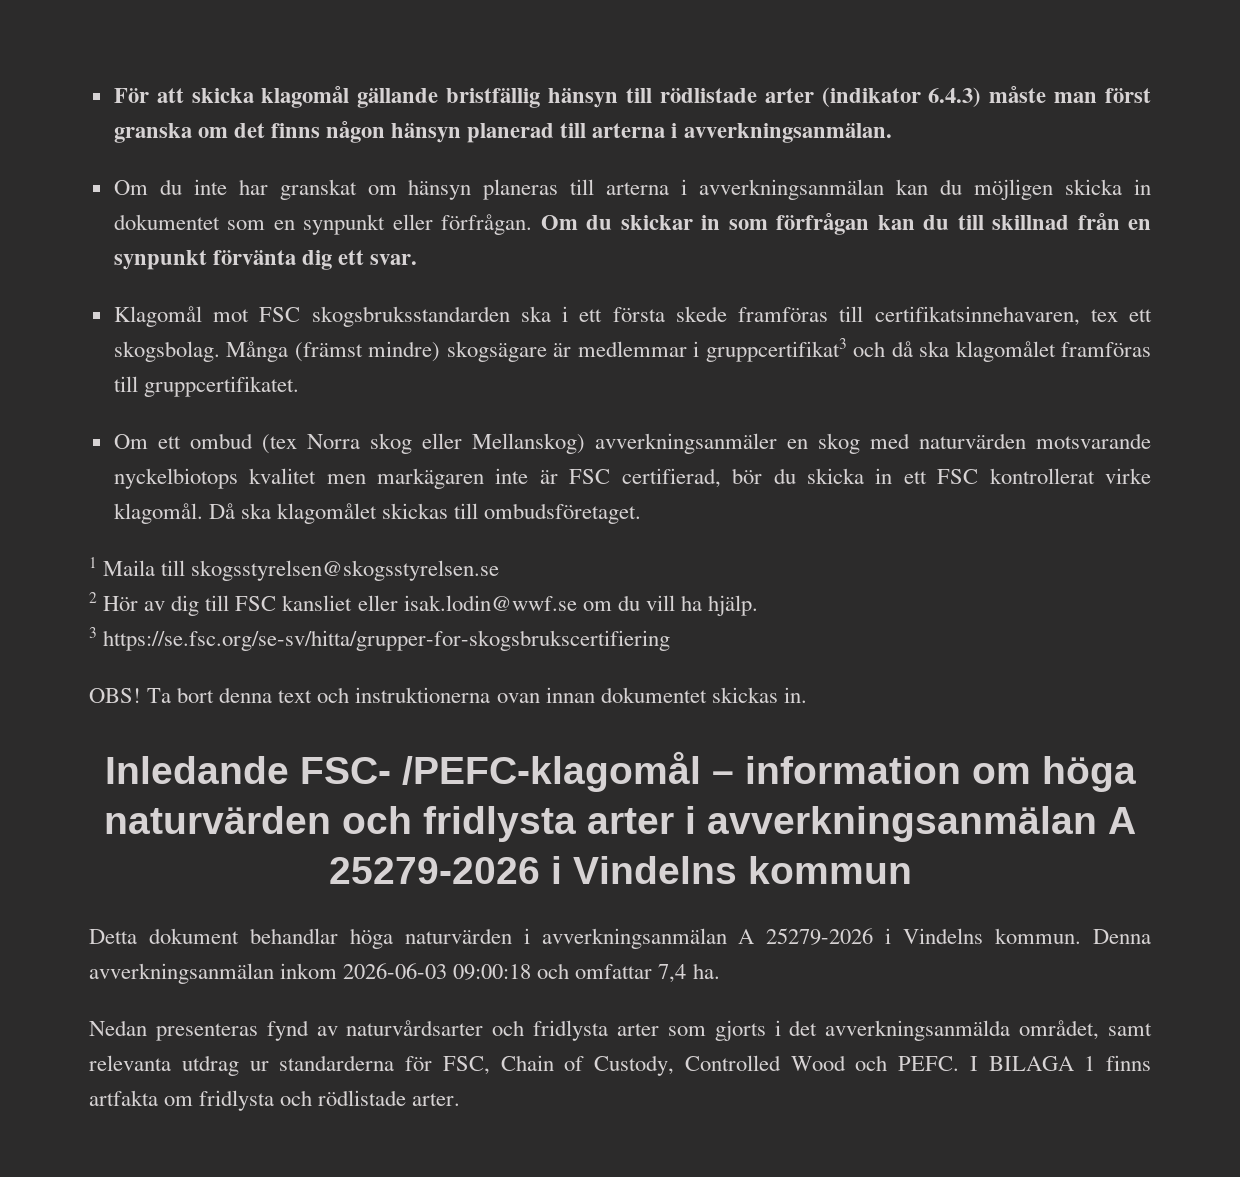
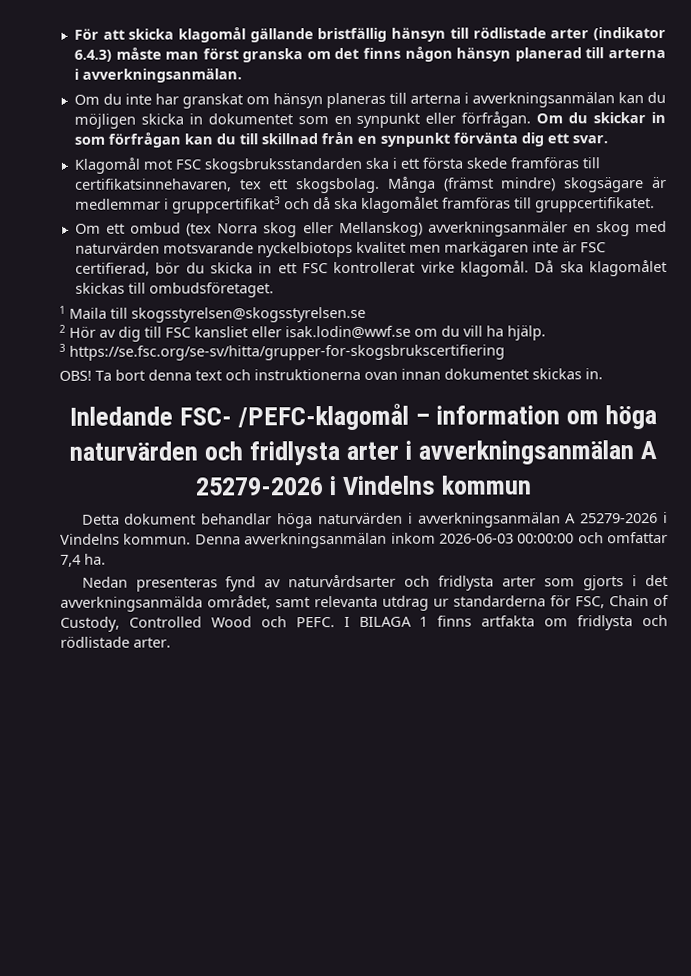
[453,964,532,980] 09:00:18 -> [517,533,575,544] 00:00:00

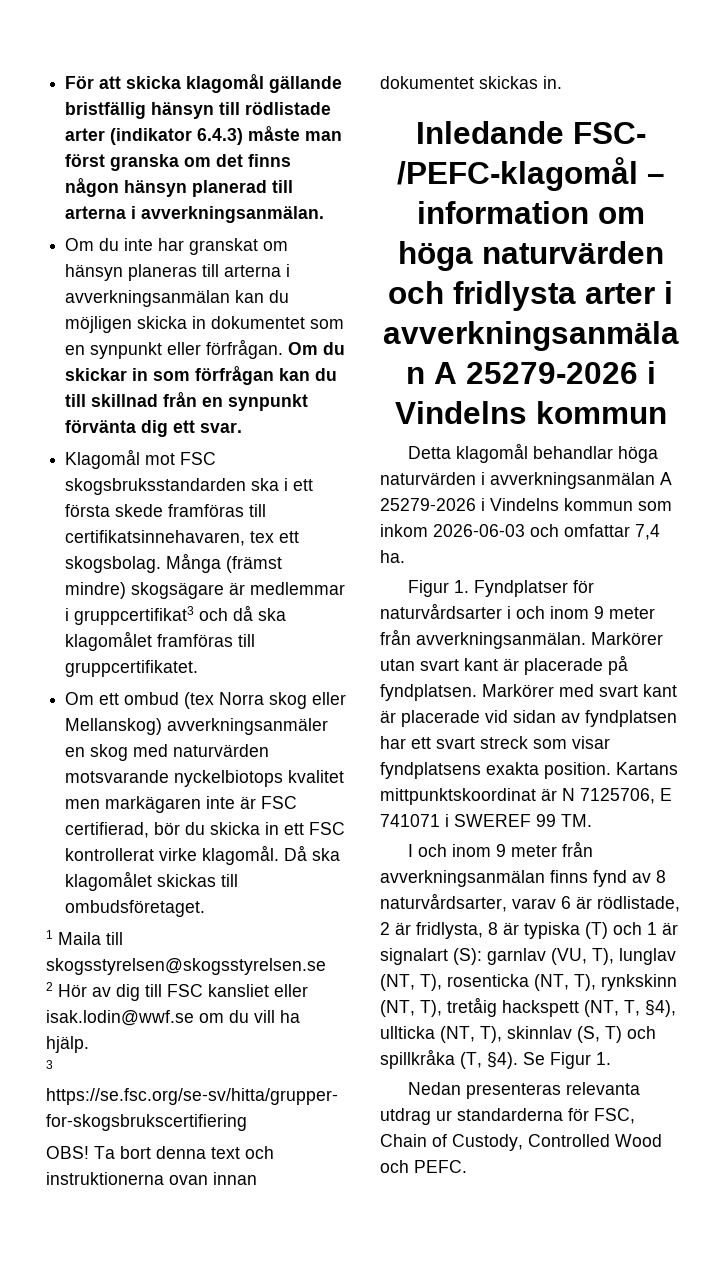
[124,513,197,525] dokument -> [455,443,528,463] klagomål
[123,532,388,549] kommun. Denna avverkningsanmälan -> [564,498,672,511] kommun som
[517,533,575,544] 00:00:00 -> (525, 530) none
[81,574,668,592] [60,595,310,612] Nedan presenteras fynd av naturvårdsarter och fridlysta arter som gjorts i det avverkningsanmälda området, samt -> [407,580,594,597] [380,603,655,619] [380,629,663,649] [380,655,628,675] [380,684,677,701] [380,710,677,727] [380,736,610,749] [380,762,678,779] [380,788,672,805] [380,814,592,827] [407,841,593,857] [380,870,666,887] [380,893,680,912] [380,922,678,939] [380,948,676,965] [380,974,677,991] [380,997,676,1017] [380,1026,656,1043] [380,1049,611,1069] [407,1082,561,1099] Figur 1. Fyndplatser för naturvårdsarter i och inom 9 meter från avverkningsanmälan. Markörer utan svart kant är placerade på fyndplatsen. Markörer med svart kant är placerade vid sidan av fyndplatsen har ett svart streck som visar fyndplatsens exakta position. Kartans mittpunktskoordinat är N 7125706, E 741071 i SWEREF 99 TM. // I och inom 9 meter från avverkningsanmälan finns fynd av 8 naturvårdsarter, varav 6 är rödlistade, 2 är fridlysta, 8 är typiska (T) och 1 är signalart (S): garnlav (VU, T), lunglav (NT, T), rosenticka (NT, T), rynkskinn (NT, T), tretåig hackspett (NT, T, §4), ullticka (NT, T), skinnlav (S, T) och spillkråka (T, §4). Se Figur 1. // Nedan presenteras
[343,614,668,631] [60,636,171,648] I BILAGA 1 finns artfakta om fridlysta och rödlistade arter. -> (467, 1166) none

